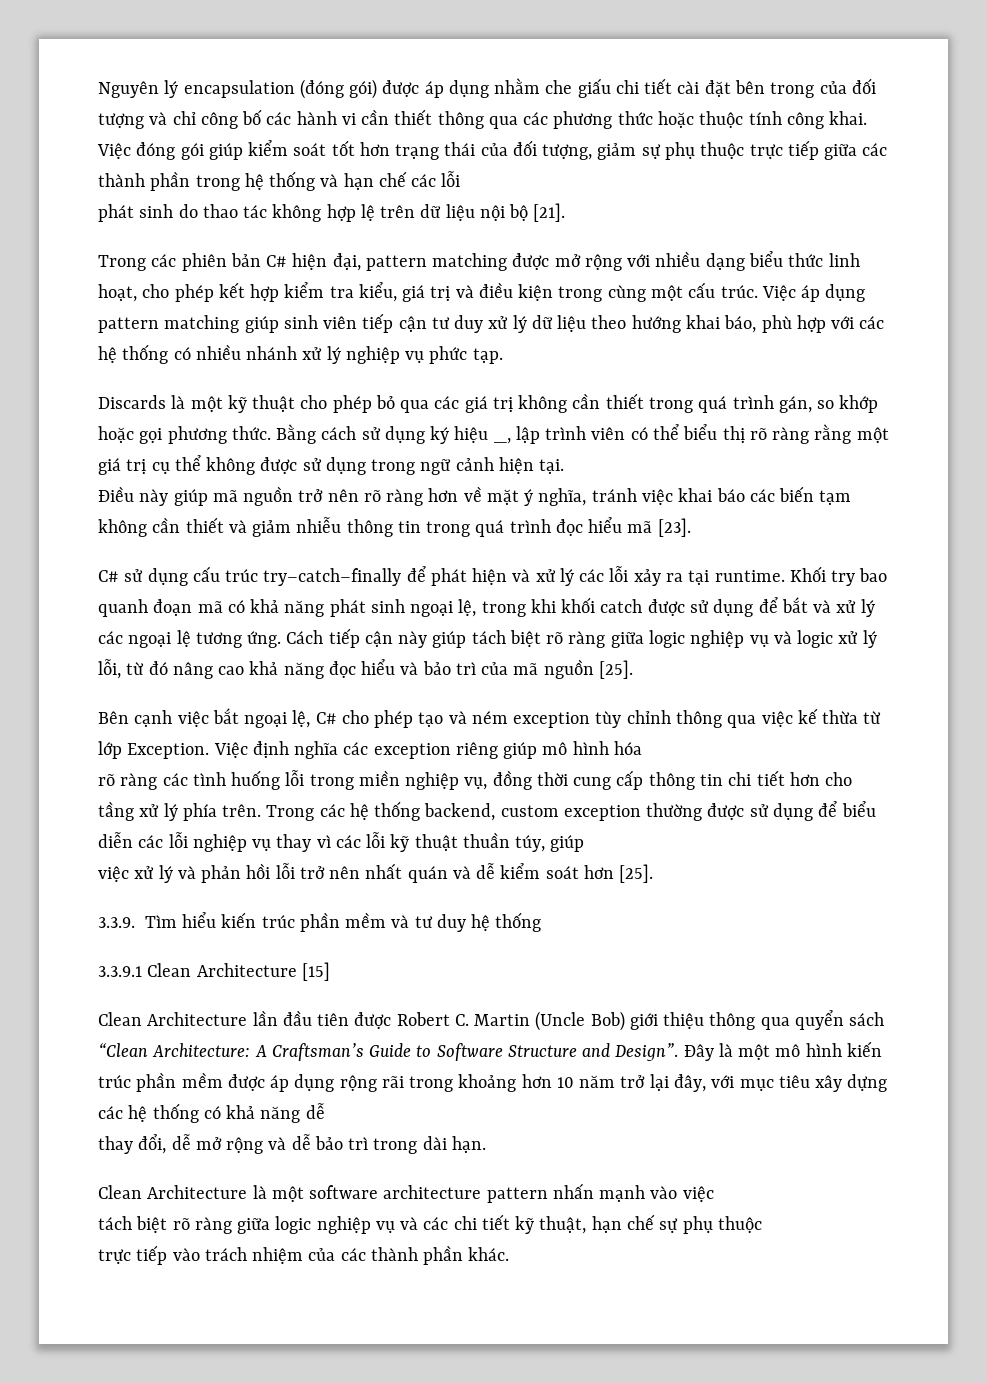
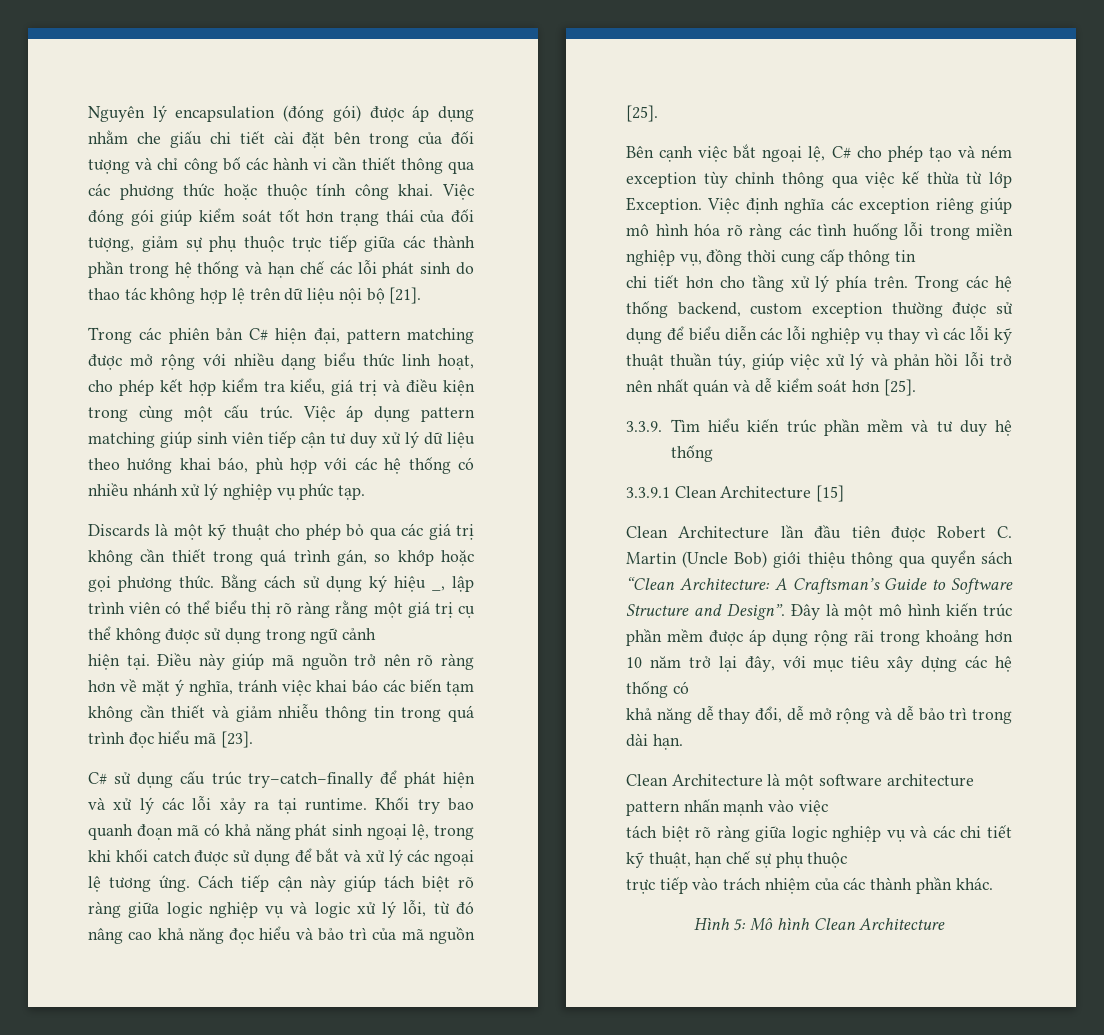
(461, 179) // -> (377, 267) none
(494, 464) none -> (377, 634) //
(565, 466) // -> (150, 662) none
(642, 748) // -> (720, 229) none
(723, 780) none -> (917, 256) //
(585, 843) // -> (785, 361) none
(221, 1112) none -> (689, 687) //
(325, 1111) // -> (714, 713) none
(510, 1254) none -> [693,918,946,931] // Hình 5: Mô hình Clean Architecture

